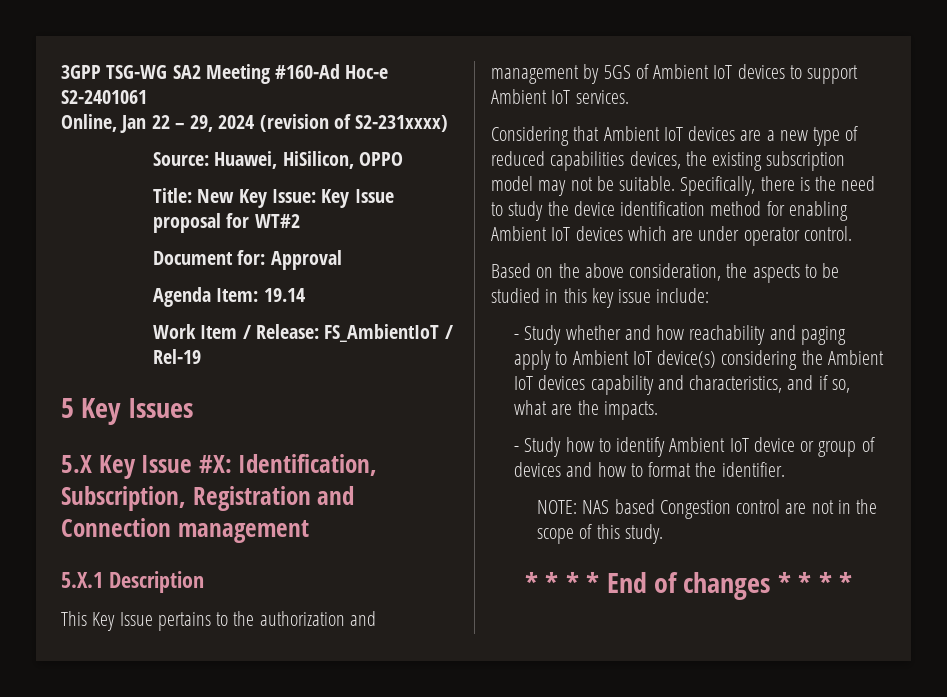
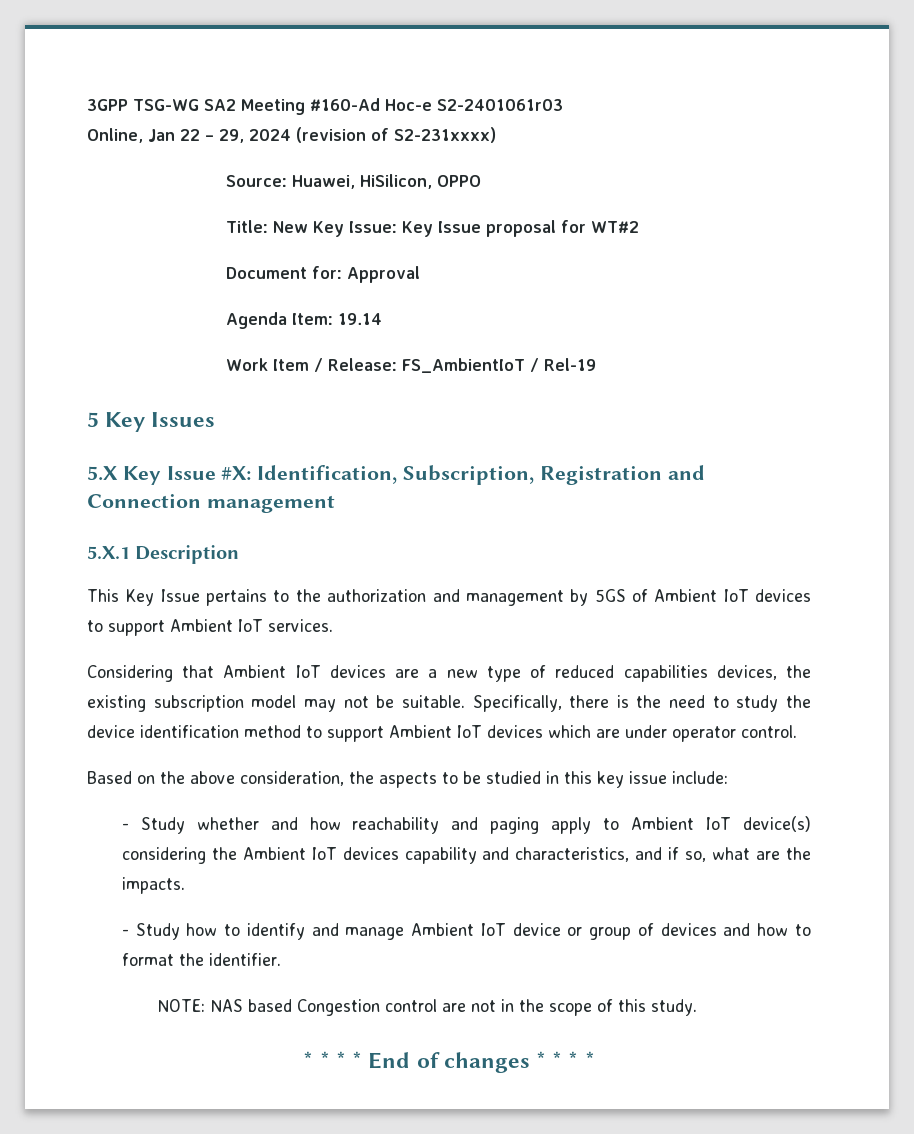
[61,90,147,104] S2-2401061 -> [437,99,563,111] S2-2401061r03
[766,201,848,221] for enabling -> [306,726,384,742] to support
(666, 447) none -> [311,923,405,940] and manage

